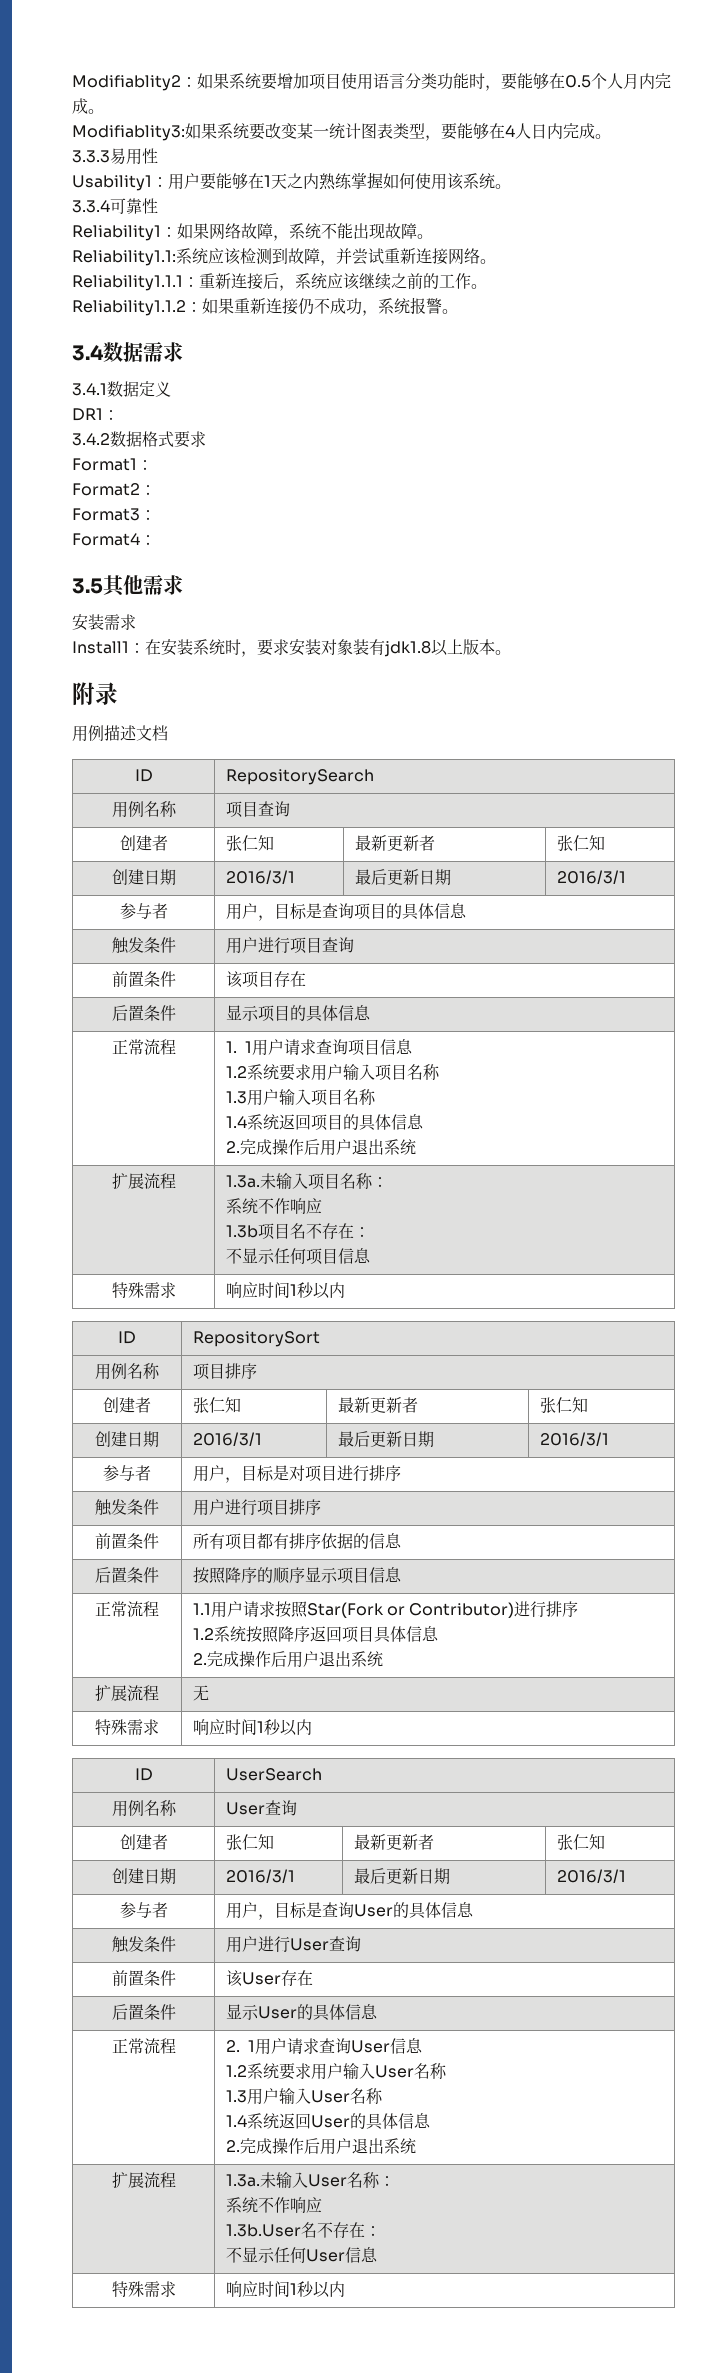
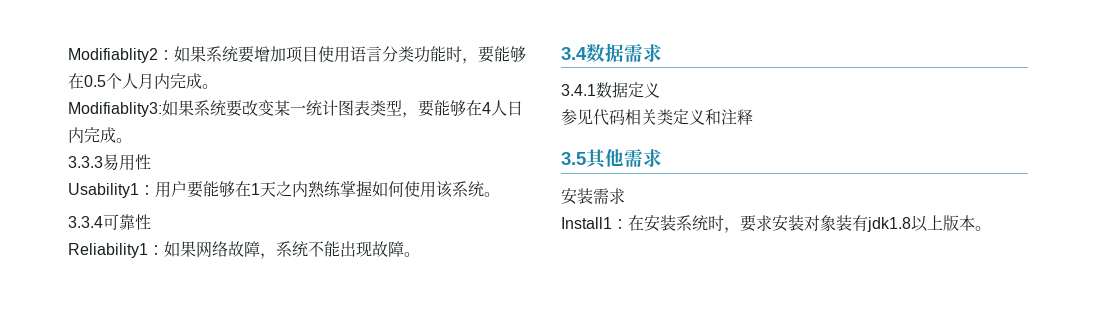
[72,248,496,266] [72,273,487,291] [72,297,458,316] // Reliability1.1:系统应该检测到故障，并尝试重新连接网络。 // Reliability1.1.1：重新连接后，系统应该继续之前的工作。 // Reliability1.1.2：如果重新连接仍不成功，系统报警。 -> (420, 254) none
[72,408,119,421] [72,431,206,448] [72,458,153,471] [72,483,156,496] [72,508,156,521] [72,533,156,546] DR1： // 3.4.2数据格式要求 // Format1： // Format2： // Format3： // Format4： -> [561,109,753,126] 参见代码相关类定义和注释
[72,682,118,706] [72,725,168,742] [134,769,153,782] [225,769,374,785] [111,801,177,818] [225,801,290,818] [119,835,168,851] [225,835,274,851] [354,835,435,851] [556,835,605,851] [111,869,176,885] [225,870,295,884] [354,869,451,885] [556,870,626,884] [119,903,168,919] [225,903,467,921] [111,937,176,954] [225,937,354,954] [111,971,176,987] [225,971,306,988] [111,1005,176,1021] [225,1005,371,1022] [111,1039,176,1055] [225,1039,413,1056] [225,1064,440,1081] [225,1089,376,1106] [225,1114,424,1131] [225,1139,416,1156] [111,1173,176,1189] [225,1173,388,1190] [225,1198,322,1214] [225,1223,370,1240] [225,1248,371,1265] [111,1282,176,1299] [225,1282,345,1299] [118,1331,136,1344] [192,1331,320,1347] [95,1363,160,1380] [192,1363,257,1380] [103,1397,151,1413] [192,1397,241,1413] [337,1397,418,1413] [539,1397,588,1413] [95,1431,159,1447] [192,1432,262,1446] [337,1431,434,1447] [539,1432,609,1446] [103,1465,151,1481] [192,1465,401,1483] [95,1499,159,1516] [192,1499,321,1516] [95,1533,159,1549] [192,1533,402,1550] [95,1567,159,1583] [192,1567,402,1584] [95,1601,159,1617] [192,1601,579,1618] [192,1626,439,1643] [192,1651,383,1668] [95,1685,159,1701] [192,1685,209,1701] [95,1719,159,1736] [192,1719,312,1736] [134,1768,153,1781] [225,1768,322,1781] [111,1800,177,1817] [225,1800,297,1816] [119,1834,168,1850] [225,1834,274,1850] [353,1834,434,1850] [556,1834,605,1850] [111,1868,176,1884] [225,1869,295,1883] [353,1868,450,1884] [556,1869,626,1883] [119,1902,168,1918] [225,1902,474,1920] [111,1936,176,1953] [225,1936,361,1953] [111,1970,176,1986] [225,1970,313,1987] [111,2004,176,2020] [225,2004,378,2021] [111,2038,176,2054] [225,2038,423,2055] [225,2063,447,2080] [225,2088,383,2105] [225,2113,431,2130] [225,2138,416,2155] [111,2172,176,2188] [225,2172,395,2188] [225,2197,322,2213] [225,2222,381,2238] [225,2247,378,2263] [111,2281,176,2298] [225,2281,345,2298] // 附录 // 用例描述文档 // ID | RepositorySearch // 用例名称 | 项目查询 // 创建者 | 张仁知 | 最新更新者 | 张仁知 // 创建日期 | 2016/3/1 | 最后更新日期 | 2016/3/1 // 参与者 | 用户，目标是查询项目的具体信息 // 触发条件 | 用户进行项目查询 // 前置条件 | 该项目存在 // 后置条件 | 显示项目的具体信息 // 正常流程 | 1. 1用户请求查询项目信息 // 1.2系统要求用户输入项目名称 // 1.3用户输入项目名称 // 1.4系统返回项目的具体信息 // 2.完成操作后用户退出系统 // 扩展流程 | 1.3a.未输入项目名称： // 系统不作响应 // 1.3b项目名不存在： // 不显示任何项目信息 // 特殊需求 | 响应时间1秒以内 // ID | RepositorySort // 用例名称 | 项目排序 // 创建者 | 张仁知 | 最新更新者 | 张仁知 // 创建日期 | 2016/3/1 | 最后更新日期 | 2016/3/1 // 参与者 | 用户，目标是对项目进行排序 // 触发条件 | 用户进行项目排序 // 前置条件 | 所有项目都有排序依据的信息 // 后置条件 | 按照降序的顺序显示项目信息 // 正常流程 | 1.1用户请求按照Star(Fork or Contributor)进行排序 // 1.2系统按照降序返回项目具体信息 // 2.完成操作后用户退出系统 // 扩展流程 | 无 // 特殊需求 | 响应时间1秒以内 // ID | UserSearch // 用例名称 | User查询 // 创建者 | 张仁知 | 最新更新者 | 张仁知 // 创建日期 | 2016/3/1 | 最后更新日期 | 2016/3/1 // 参与者 | 用户，目标是查询User的具体信息 // 触发条件 | 用户进行User查询 // 前置条件 | 该User存在 // 后置条件 | 显示User的具体信息 // 正常流程 | 2. 1用户请求查询User信息 // 1.2系统要求用户输入User名称 // 1.3用户输入User名称 // 1.4系统返回User的具体信息 // 2.完成操作后用户退出系统 // 扩展流程 | 1.3a.未输入User名称： // 系统不作响应 // 1.3b.User名不存在： // 不显示任何User信息 // 特殊需求 | 响应时间1秒以内 -> (991, 228) none

